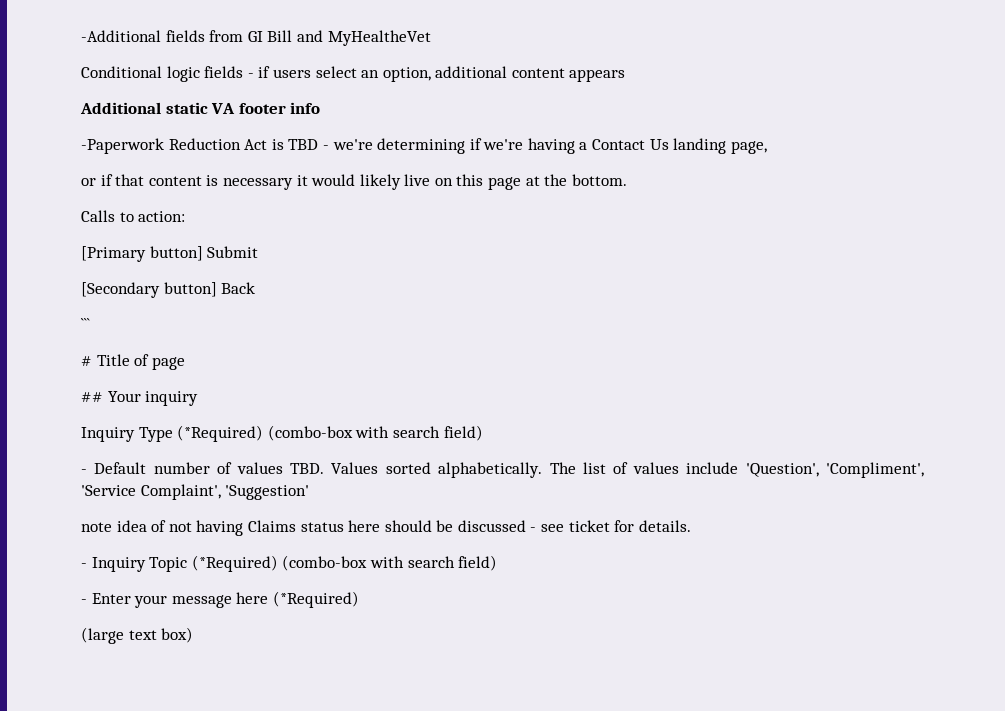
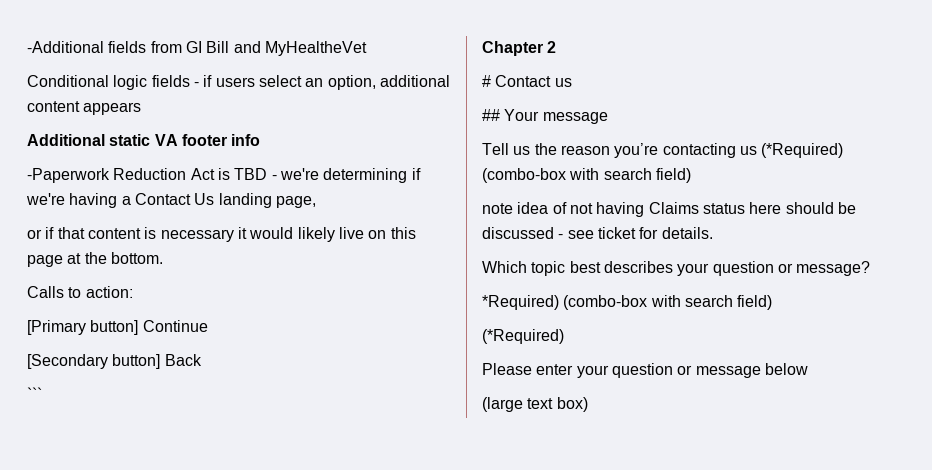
[207,246,259,258] Submit -> [142,320,208,332] Continue
(90, 324) none -> [482,41,557,56] // Chapter 2
[96,354,185,370] Title of page -> [495,75,572,87] Contact us
[145,391,199,406] [81,425,483,442] [81,462,924,478] [81,484,310,500] inquiry // Inquiry Type (*Required) (combo-box with search field) // - Default number of values TBD. Values sorted alphabetically. The list of values include 'Question', 'Compliment', 'Service Complaint', 'Suggestion' -> [542,112,608,124] [482,143,844,158] [482,168,691,183] message // Tell us the reason you’re contacting us (*Required) (combo-box with search field)
[81,555,498,572] [81,591,359,608] - Inquiry Topic (*Required) (combo-box with search field) // - Enter your message here (*Required) -> [482,261,871,276] [482,295,773,310] [482,329,564,344] [482,363,808,378] Which topic best describes your question or message? // *Required) (combo-box with search field) // (*Required) // Please enter your question or message below

